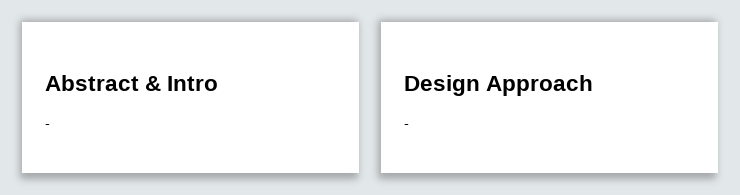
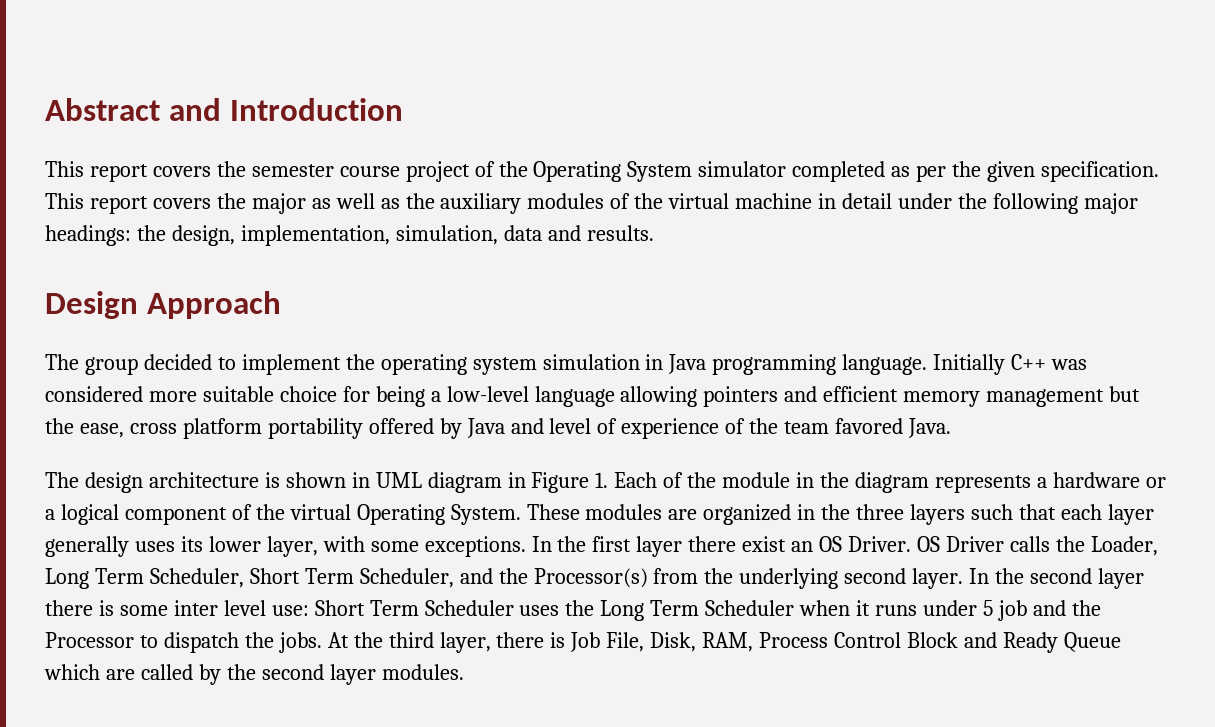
[145,76,219,91] [45,124,50,128] [404,75,594,96] [404,124,409,128] & Intro // - // Design Approach // - -> [168,98,403,121] [45,161,1159,182] [45,193,1138,214] [45,225,654,246] [45,291,281,319] [45,354,1088,375] [45,386,1141,407] [45,418,952,439] [45,472,1166,493] [45,504,1154,525] [45,536,1158,557] [45,568,1144,589] [45,600,1101,621] [45,632,1121,653] [44,664,464,685] and Introduction // This report covers the semester course project of the Operating System simulator completed as per the given specification. This report covers the major as well as the auxiliary modules of the virtual machine in detail under the following major headings: the design, implementation, simulation, data and results. // Design Approach // The group decided to implement the operating system simulation in Java programming language. Initially C++ was considered more suitable choice for being a low-level language allowing pointers and efficient memory management but the ease, cross platform portability offered by Java and level of experience of the team favored Java. // The design architecture is shown in UML diagram in Figure 1. Each of the module in the diagram represents a hardware or a logical component of the virtual Operating System. These modules are organized in the three layers such that each layer generally uses its lower layer, with some exceptions. In the first layer there exist an OS Driver. OS Driver calls the Loader, Long Term Scheduler, Short Term Scheduler, and the Processor(s) from the underlying second layer. In the second layer there is some inter level use: Short Term Scheduler uses the Long Term Scheduler when it runs under 5 job and the Processor to dispatch the jobs. At the third layer, there is Job File, Disk, RAM, Process Control Block and Ready Queue which are called by the second layer modules.

